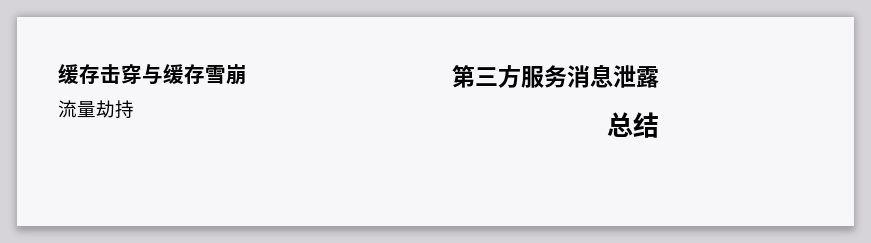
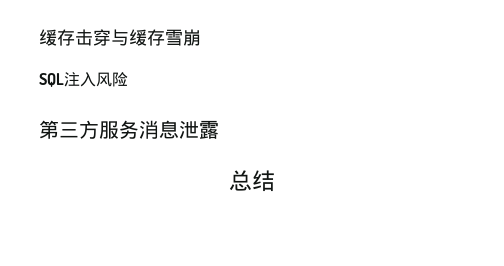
[58,100,134,119] 流量劫持 -> [39,72,128,87] SQL注入风险

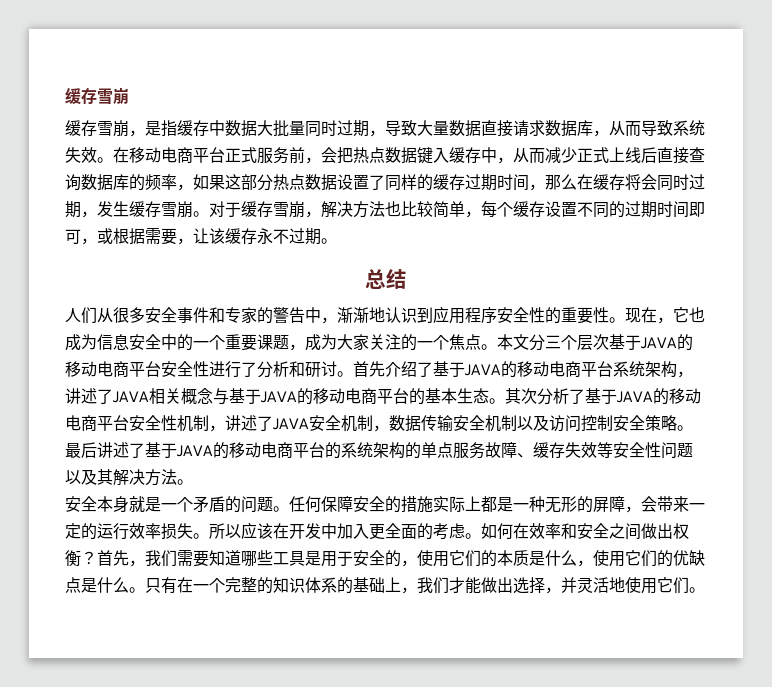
[39,29,165,46] 缓存击穿与缓存 -> [65,87,97,105] 缓存
[39,72,128,87] [39,120,219,139] [229,170,275,192] SQL注入风险 // 第三方服务消息泄露 // 总结 -> [65,120,705,137] [65,147,705,164] [65,174,705,191] [65,201,705,218] [65,228,337,245] [365,269,407,289] [65,306,705,324] [65,334,693,351] [65,361,693,378] [65,388,701,405] [65,415,693,432] [65,442,693,459] [65,469,193,486] [65,496,705,513] [65,522,689,540] [65,550,705,567] [65,577,705,594] 缓存雪崩，是指缓存中数据大批量同时过期，导致大量数据直接请求数据库，从而导致系统失效。在移动电商平台正式服务前，会把热点数据键入缓存中，从而减少正式上线后直接查询数据库的频率，如果这部分热点数据设置了同样的缓存过期时间，那么在缓存将会同时过期，发生缓存雪崩。对于缓存雪崩，解决方法也比较简单，每个缓存设置不同的过期时间即可，或根据需要，让该缓存永不过期。 // 总结 // 人们从很多安全事件和专家的警告中，渐渐地认识到应用程序安全性的重要性。现在，它也成为信息安全中的一个重要课题，成为大家关注的一个焦点。本文分三个层次基于JAVA的移动电商平台安全性进行了分析和研讨。首先介绍了基于JAVA的移动电商平台系统架构，讲述了JAVA相关概念与基于JAVA的移动电商平台的基本生态。其次分析了基于JAVA的移动电商平台安全性机制，讲述了JAVA安全机制，数据传输安全机制以及访问控制安全策略。最后讲述了基于JAVA的移动电商平台的系统架构的单点服务故障、缓存失效等安全性问题以及其解决方法。 // 安全本身就是一个矛盾的问题。任何保障安全的措施实际上都是一种无形的屏障，会带来一定的运行效率损失。所以应该在开发中加入更全面的考虑。如何在效率和安全之间做出权衡？首先，我们需要知道哪些工具是用于安全的，使用它们的本质是什么，使用它们的优缺点是什么。只有在一个完整的知识体系的基础上，我们才能做出选择，并灵活地使用它们。

